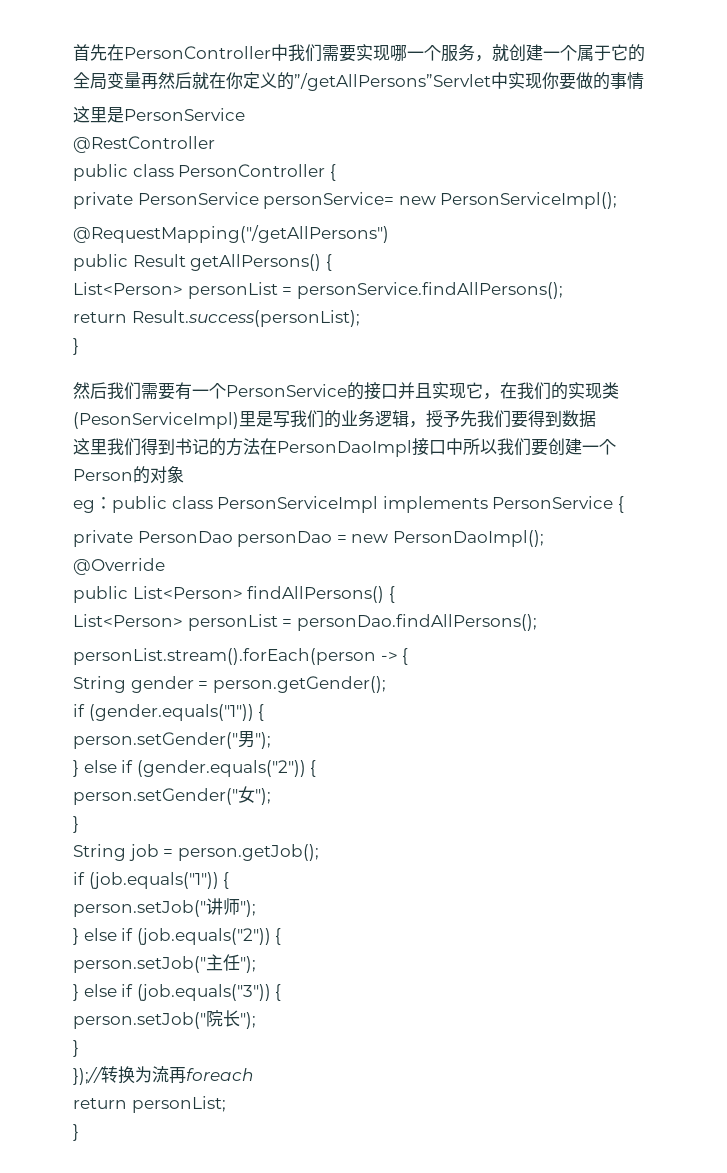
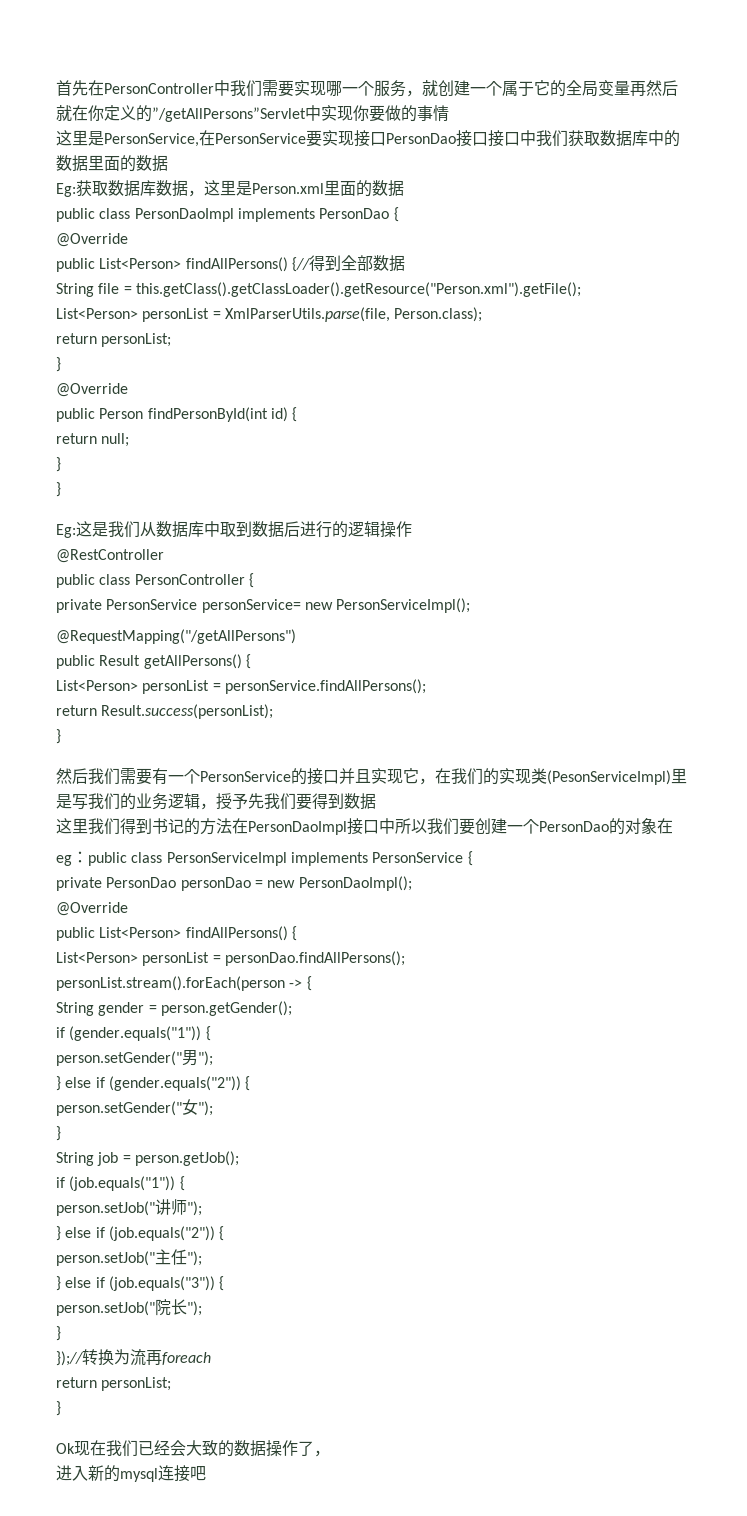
[124,108,245,121] PersonService -> [104,130,680,147] [56,155,168,172] [56,180,404,197] [56,207,399,222] [56,233,128,247] [56,255,405,272] [56,282,581,297] [56,307,483,322] [56,333,172,347] [56,357,61,372] [56,383,128,397] [56,407,298,422] [56,433,130,447] [56,457,61,472] [56,482,61,497] [56,521,412,538] PersonService,在PersonService要实现接口PersonDao接口接口中我们获取数据库中的数据里面的数据 // Eg:获取数据库数据，这里是Person.xml里面的数据 // public class PersonDaoImpl implements PersonDao { // @Override // public List<Person> findAllPersons() {//得到全部数据 // String file = this.getClass().getClassLoader().getResource("Person.xml").getFile(); // List<Person> personList = XmlParserUtils.parse(file, Person.class); // return personList; // } // @Override // public Person findPersonById(int id) { // return null; // } // } // Eg:这是我们从数据库中取到数据后进行的逻辑操作
[73,469,133,481] Person -> [539,821,609,832] PersonDao
(184, 474) none -> [657,818,673,834] 在
(79, 1132) none -> [56,1440,330,1457] [56,1465,206,1482] // Ok现在我们已经会大致的数据操作了， // 进入新的mysql连接吧

